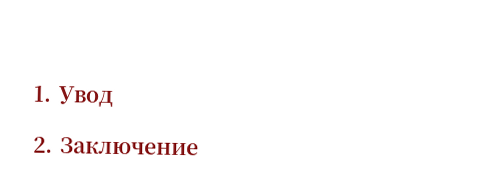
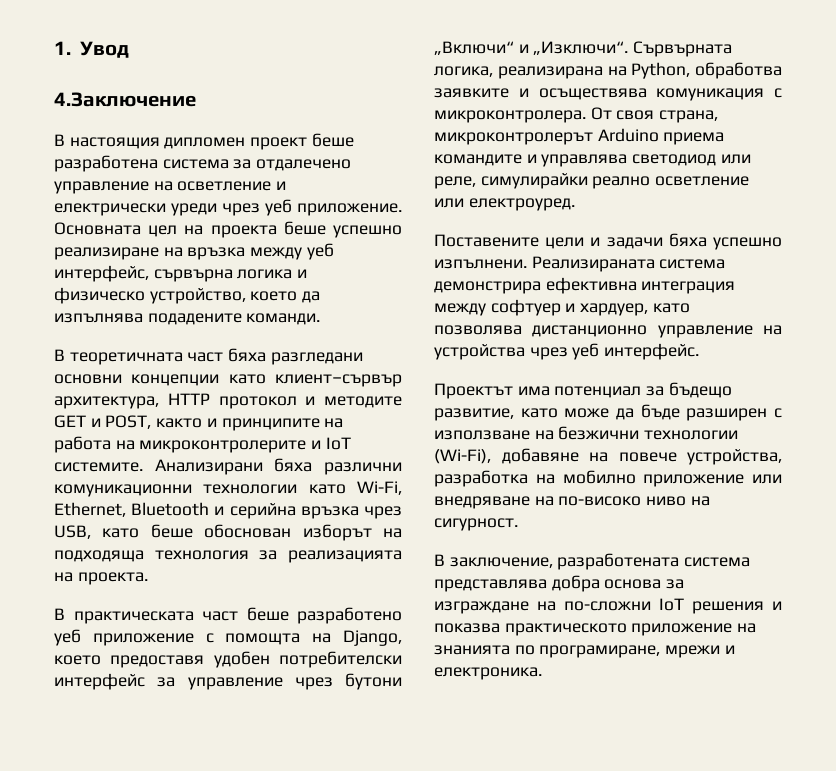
[33,136,200,156] 2. Заключение -> [54,92,196,107] [54,133,354,150] [54,155,352,172] [54,181,287,194] [54,199,402,216] [54,221,402,238] [54,243,334,260] [54,265,308,282] [54,287,321,304] [54,313,321,325] [54,348,363,365] [54,374,402,387] [54,393,402,409] [54,415,344,431] [54,436,351,453] [54,458,402,475] [54,481,402,497] [54,502,402,519] [54,524,402,541] [54,550,402,563] [54,572,148,585] [54,607,402,624] [54,629,403,646] [54,651,402,668] [54,673,402,690] [434,41,733,57] [434,62,782,79] [434,88,782,101] [434,107,719,123] [434,128,725,145] [434,154,751,167] [434,173,750,189] [434,198,575,211] [434,233,782,250] [434,256,726,272] [434,277,736,294] [434,299,690,316] [434,325,782,338] [434,343,700,360] [434,382,732,399] [434,404,782,421] [434,426,739,440] [434,448,782,465] [434,470,782,487] [434,496,710,509] [434,518,518,531] [434,553,751,570] [434,575,685,592] [434,598,782,614] [434,623,757,636] [434,645,735,658] [434,667,542,680] 4.Заключение // В настоящия дипломен проект беше разработена система за отдалечено управление на осветление и електрически уреди чрез уеб приложение. Основната цел на проекта беше успешно реализиране на връзка между уеб интерфейс, сървърна логика и физическо устройство, което да изпълнява подадените команди. // В теоретичната част бяха разгледани основни концепции като клиент–сървър архитектура, HTTP протокол и методите GET и POST, както и принципите на работа на микроконтролерите и IoT системите. Анализирани бяха различни комуникационни технологии като Wi-Fi, Ethernet, Bluetooth и серийна връзка чрез USB, като беше обоснован изборът на подходяща технология за реализацията на проекта. // В практическата част беше разработено уеб приложение с помощта на Django, което предоставя удобен потребителски интерфейс за управление чрез бутони „Включи“ и „Изключи“. Сървърната логика, реализирана на Python, обработва заявките и осъществява комуникация с микроконтролера. От своя страна, микроконтролерът Arduino приема командите и управлява светодиод или реле, симулирайки реално осветление или електроуред. // Поставените цели и задачи бяха успешно изпълнени. Реализираната система демонстрира ефективна интеграция между софтуер и хардуер, като позволява дистанционно управление на устройства чрез уеб интерфейс. // Проектът има потенциал за бъдещо развитие, като може да бъде разширен с използване на безжични технологии (Wi-Fi), добавяне на повече устройства, разработка на мобилно приложение или внедряване на по-високо ниво на сигурност. // В заключение, разработената система представлява добра основа за изграждане на по-сложни IoT решения и показва практическото приложение на знанията по програмиране, мрежи и електроника.

